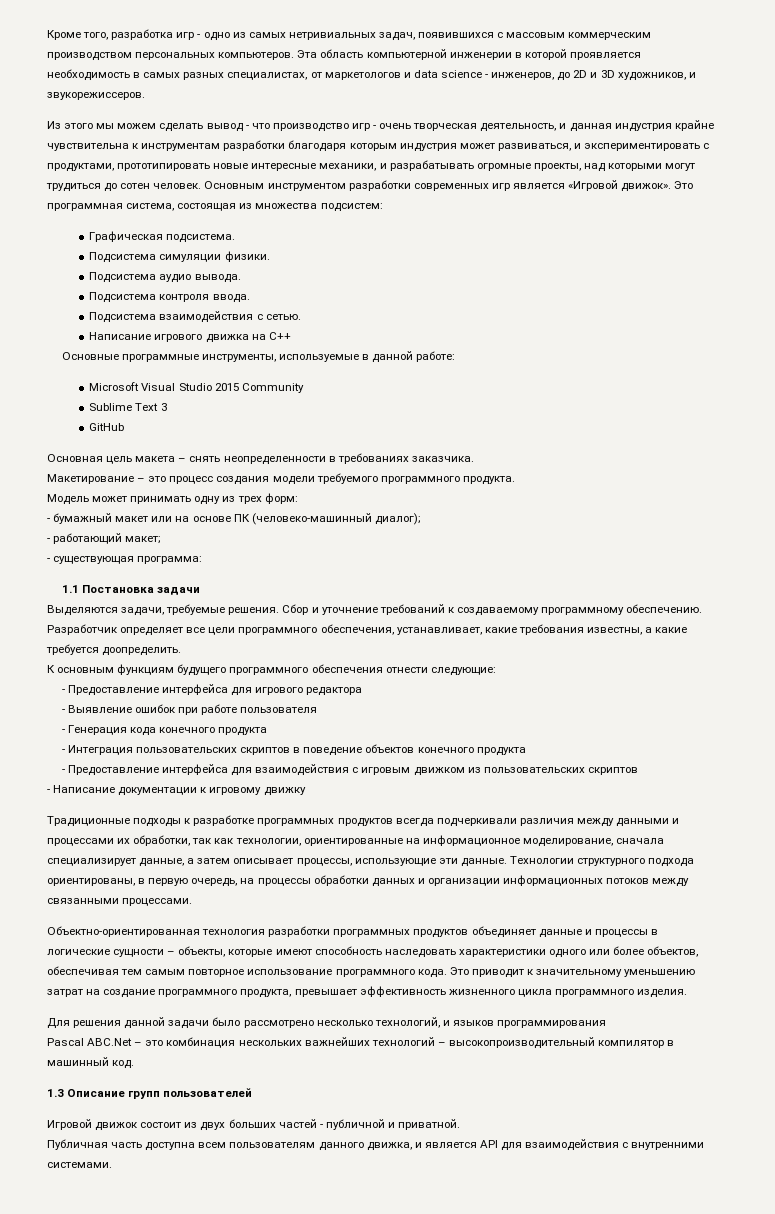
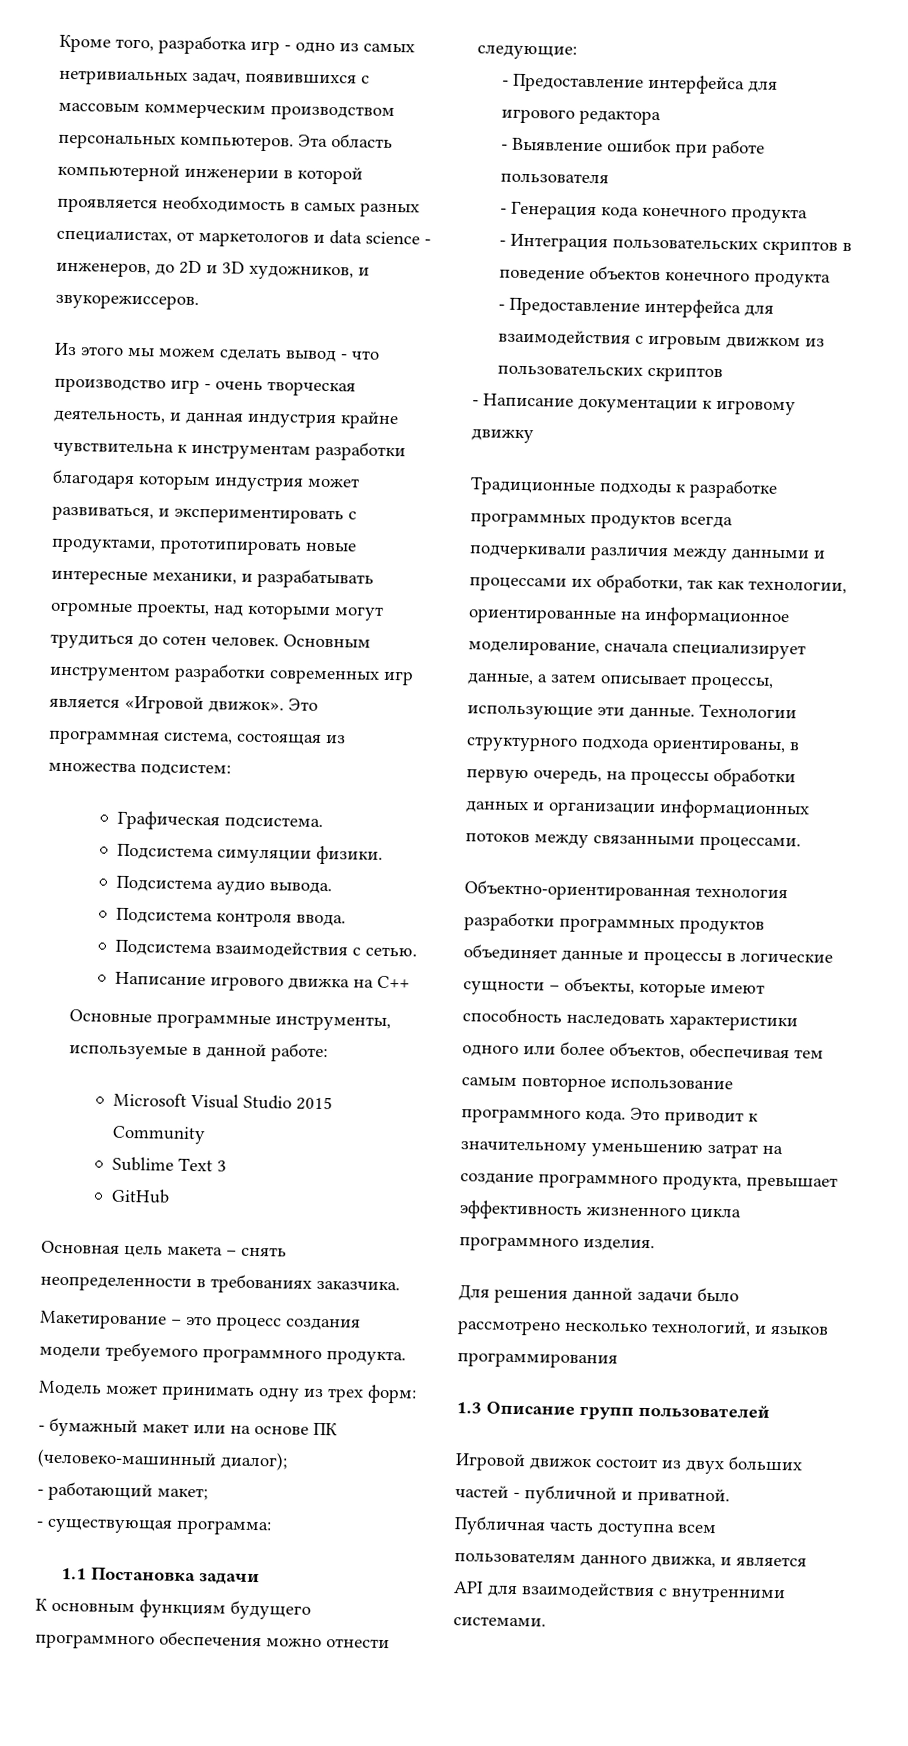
[47,604,703,616] [47,624,688,636] [46,644,182,656] // Выделяются задачи, требуемые решения. Сбор и уточнение требований к создаваемому программному обеспечению. Разработчик определяет все цели программного обеспечения, устанавливает, какие требования известны, а какие требуется доопределить. -> (260, 1579) none
(383, 668) none -> [266,1638,322,1648] можно
[47,1037,675,1049] [47,1057,135,1069] // Pascal ABC.Net – это комбинация нескольких важнейших технологий – высокопроизводительный компилятор в машинный код. -> (618, 1360) none

